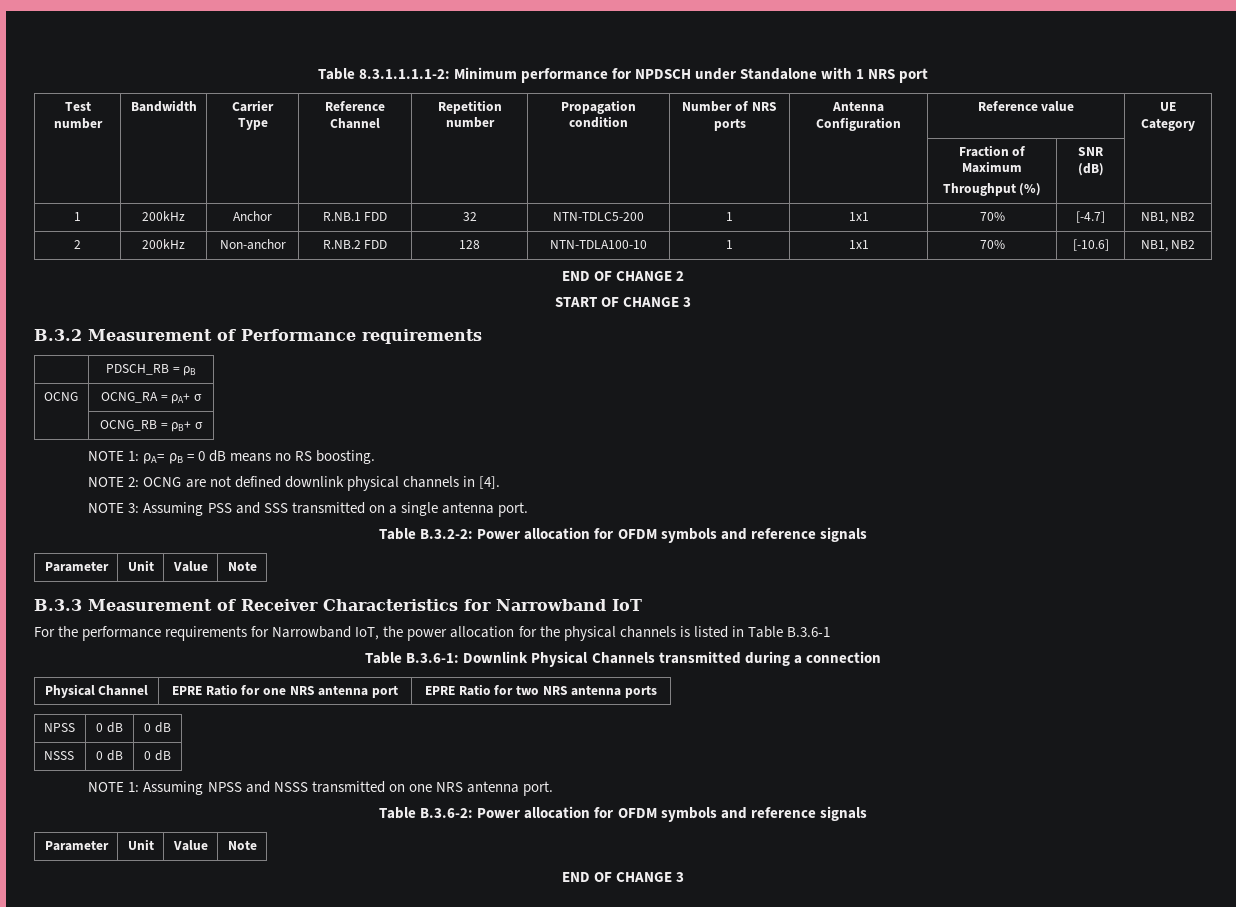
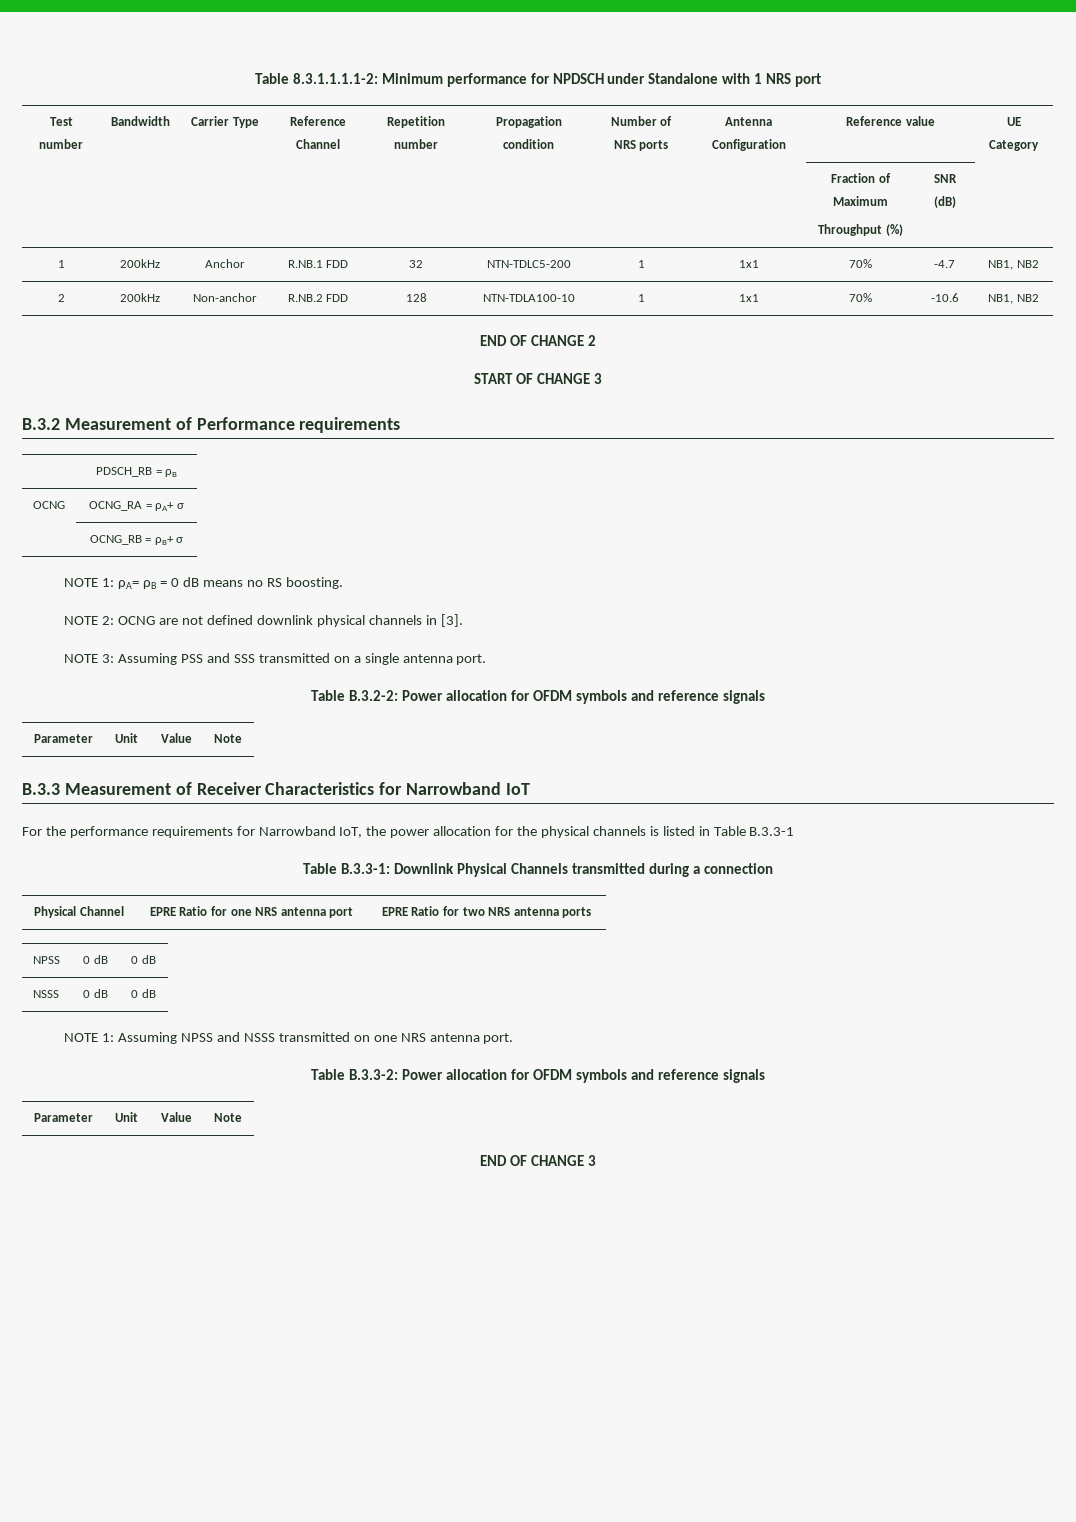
[1076,211,1105,223] [-4.7] -> [934,260,955,268] -4.7
[1072,239,1109,251] [-10.6] -> [930,293,959,302] -10.6
[478,476,500,489] [4]. -> [440,614,463,627] [3].
[786,627,830,637] [365,652,460,664] B.3.6-1 // Table B.3.6-1: -> [749,827,795,836] [303,863,391,874] B.3.3-1 // Table B.3.3-1:
[420,808,474,818] B.3.6-2: -> [349,1069,399,1080] B.3.3-2:

